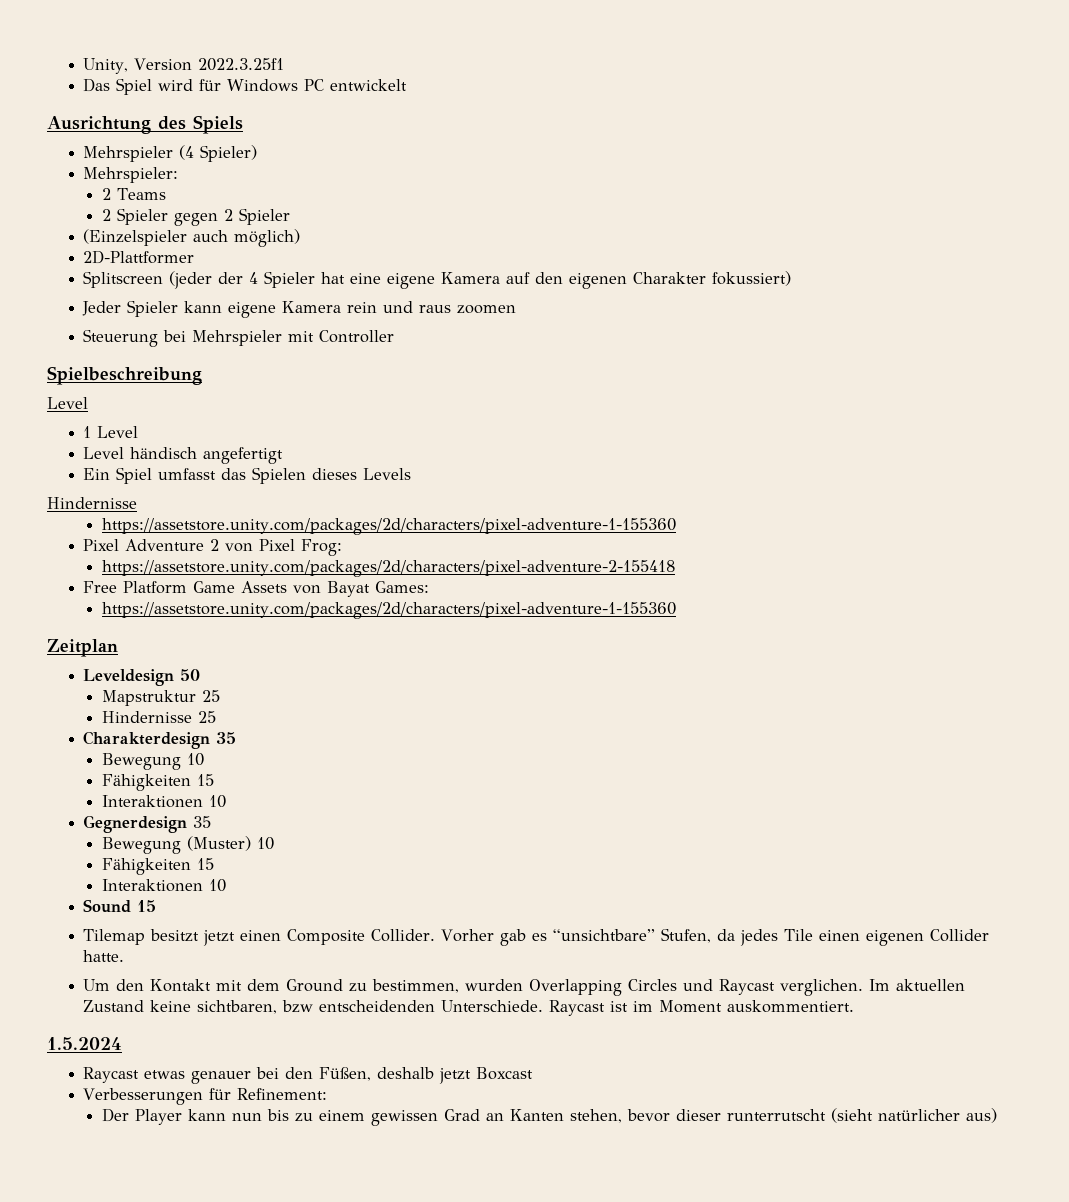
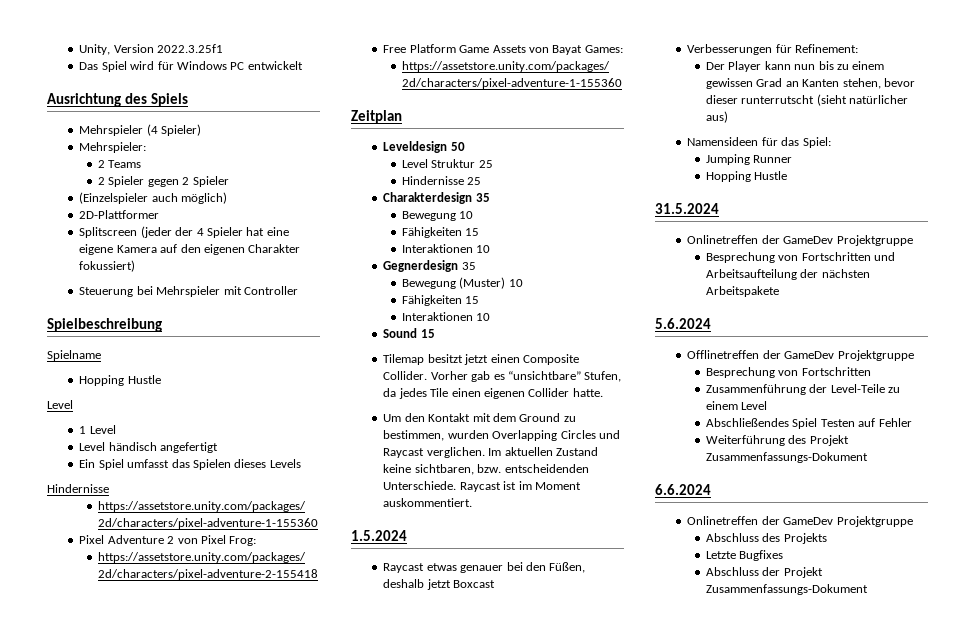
[82,300,517,318] // Jeder Spieler kann eigene Kamera rein und raus zoomen -> (136, 266) none
(202, 375) none -> [47,350,101,361] [79,375,161,386] // Spielname // Hopping Hustle
[101,690,196,706] Mapstruktur -> [402,159,476,168] Level Struktur
[282,1000,314,1013] bzw -> [477,464,502,473] bzw.
(997, 1115) none -> [687,137,831,148] [706,154,793,165] [706,171,788,182] [655,203,719,214] [687,235,913,246] [706,252,896,263] [706,269,870,280] [706,286,780,297] [655,318,711,329] [687,350,914,361] [706,367,871,378] [706,384,901,395] [706,401,768,410] [706,418,912,429] [706,435,849,446] [706,452,869,463] [655,484,711,495] [687,516,913,527] [706,533,827,544] [706,550,784,561] [706,567,823,578] [706,584,869,595] // Namensideen für das Spiel: // Jumping Runner // Hopping Hustle // 31.5.2024 // Onlinetreffen der GameDev Projektgruppe // Besprechung von Fortschritten und Arbeitsaufteilung der nächsten Arbeitspakete // 5.6.2024 // Offlinetreffen der GameDev Projektgruppe // Besprechung von Fortschritten // Zusammenführung der Level-Teile zu einem Level // Abschließendes Spiel Testen auf Fehler // Weiterführung des Projekt Zusammenfassungs-Dokument // 6.6.2024 // Onlinetreffen der GameDev Projektgruppe // Abschluss des Projekts // Letzte Bugfixes // Abschluss der Projekt Zusammenfassungs-Dokument

